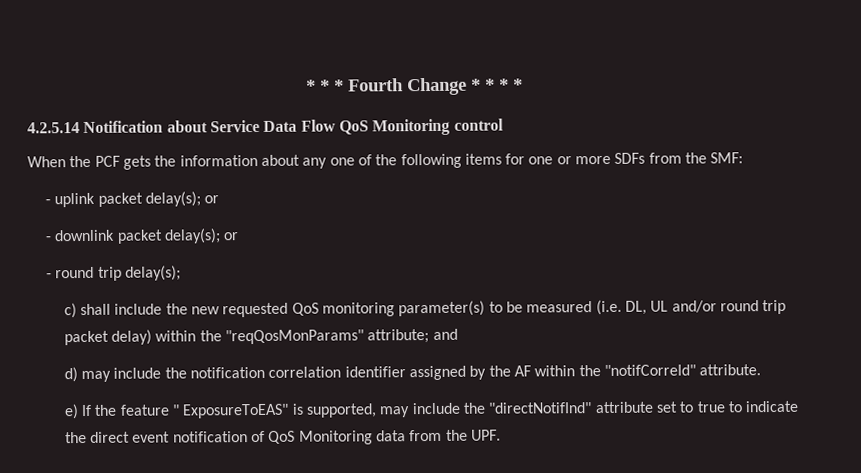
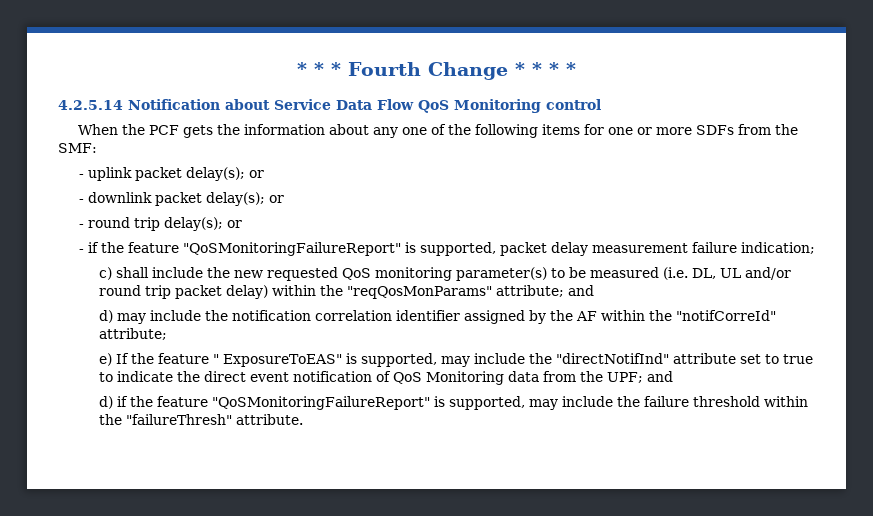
(181, 273) none -> [226,220,242,228] [78,242,815,256] or // - if the feature "QoSMonitoringFailureReport" is supported, packet delay measurement failure indication;
[699,364,762,376] attribute. -> [99,328,168,340] attribute;
[471,429,502,441] UPF. -> [607,371,674,383] [99,396,809,410] [99,414,304,425] UPF; and // d) if the feature "QoSMonitoringFailureReport" is supported, may include the failure threshold within the "failureThresh" attribute.

